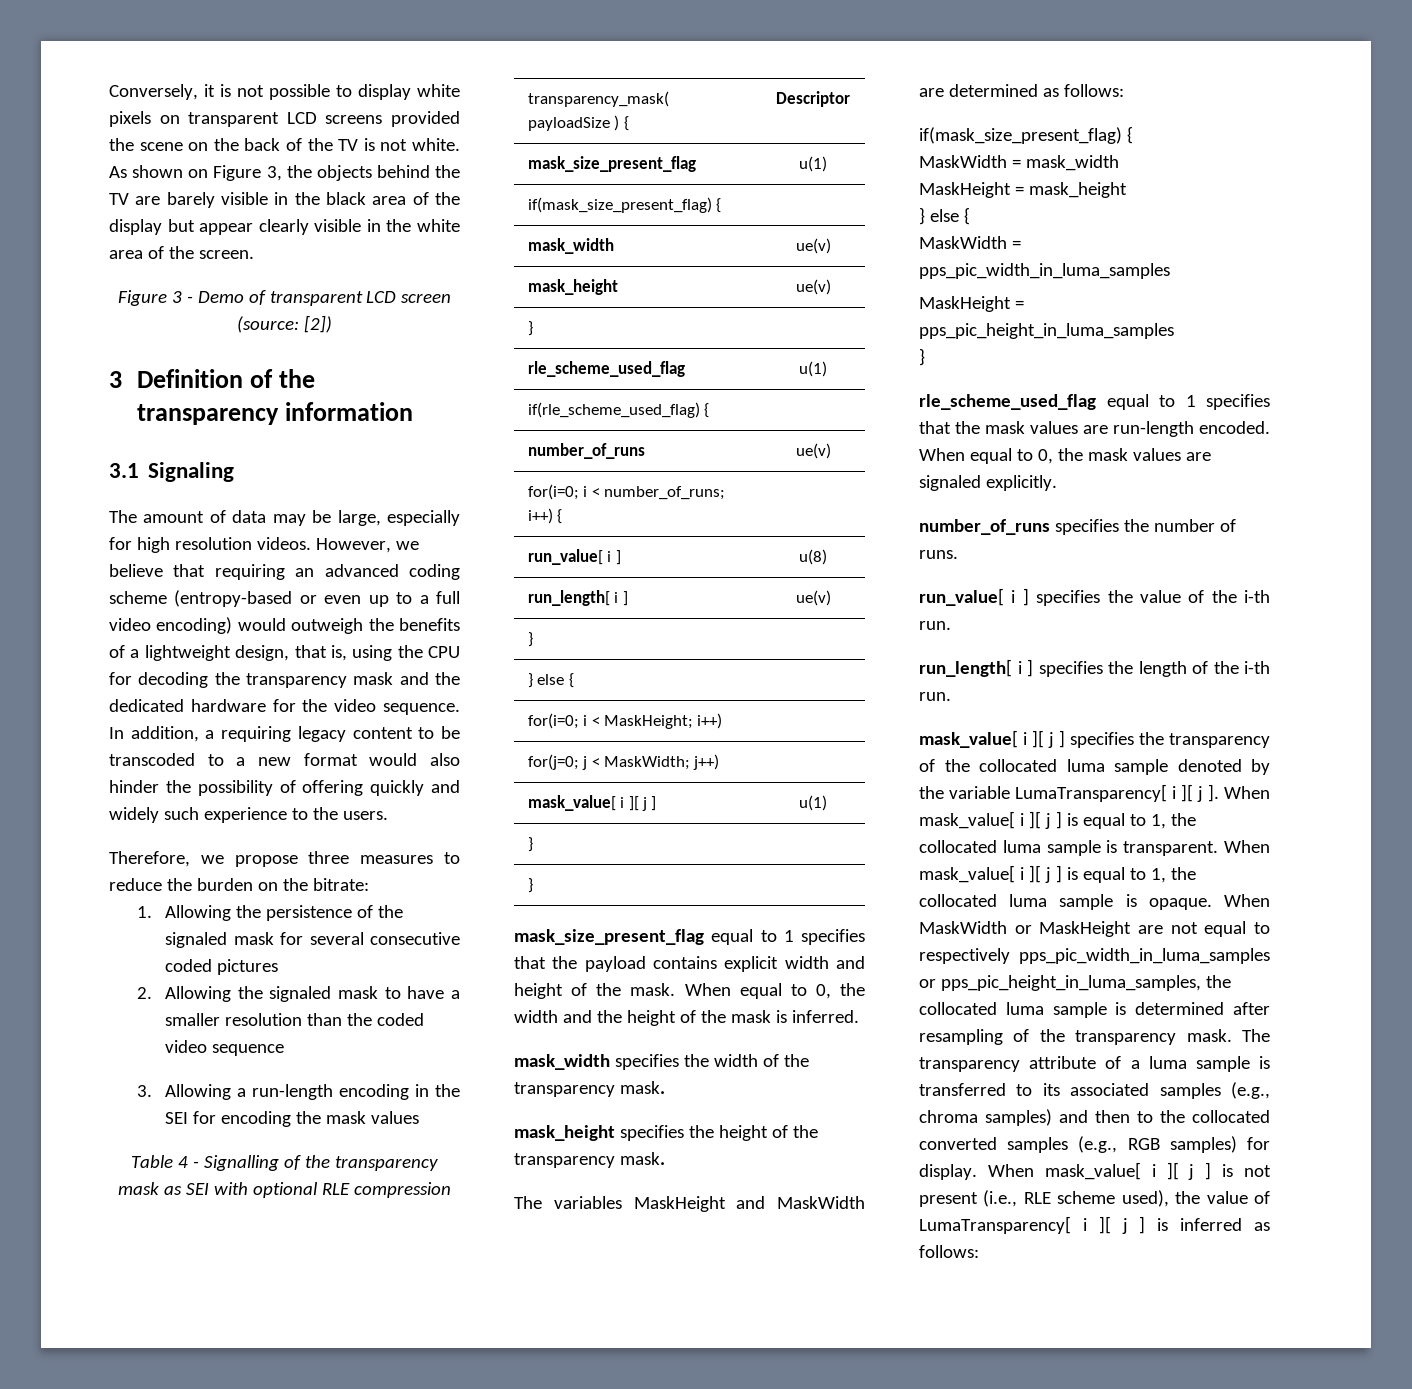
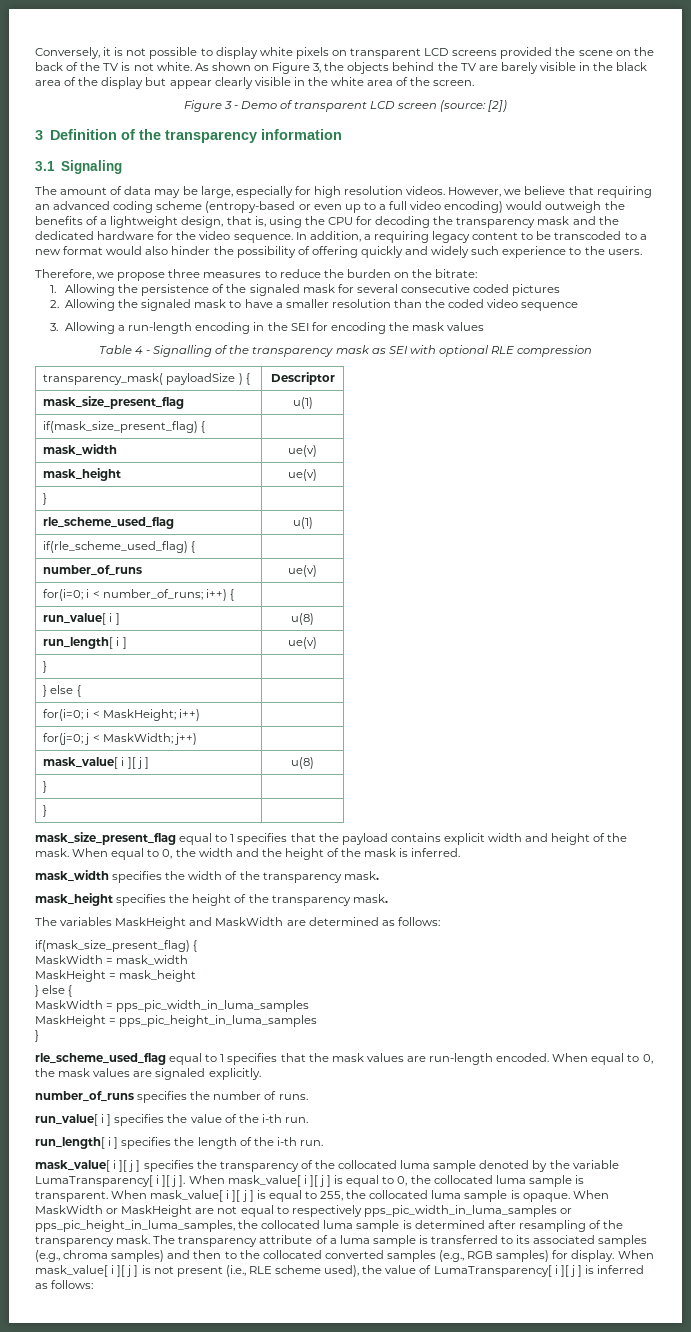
[799,795,827,811] u(1) -> [291,757,314,769] u(8)
[1150,814,1166,829] 1, -> [397,1176,408,1186] 0,
[1150,868,1166,883] 1, -> [320,1191,344,1201] 255,

